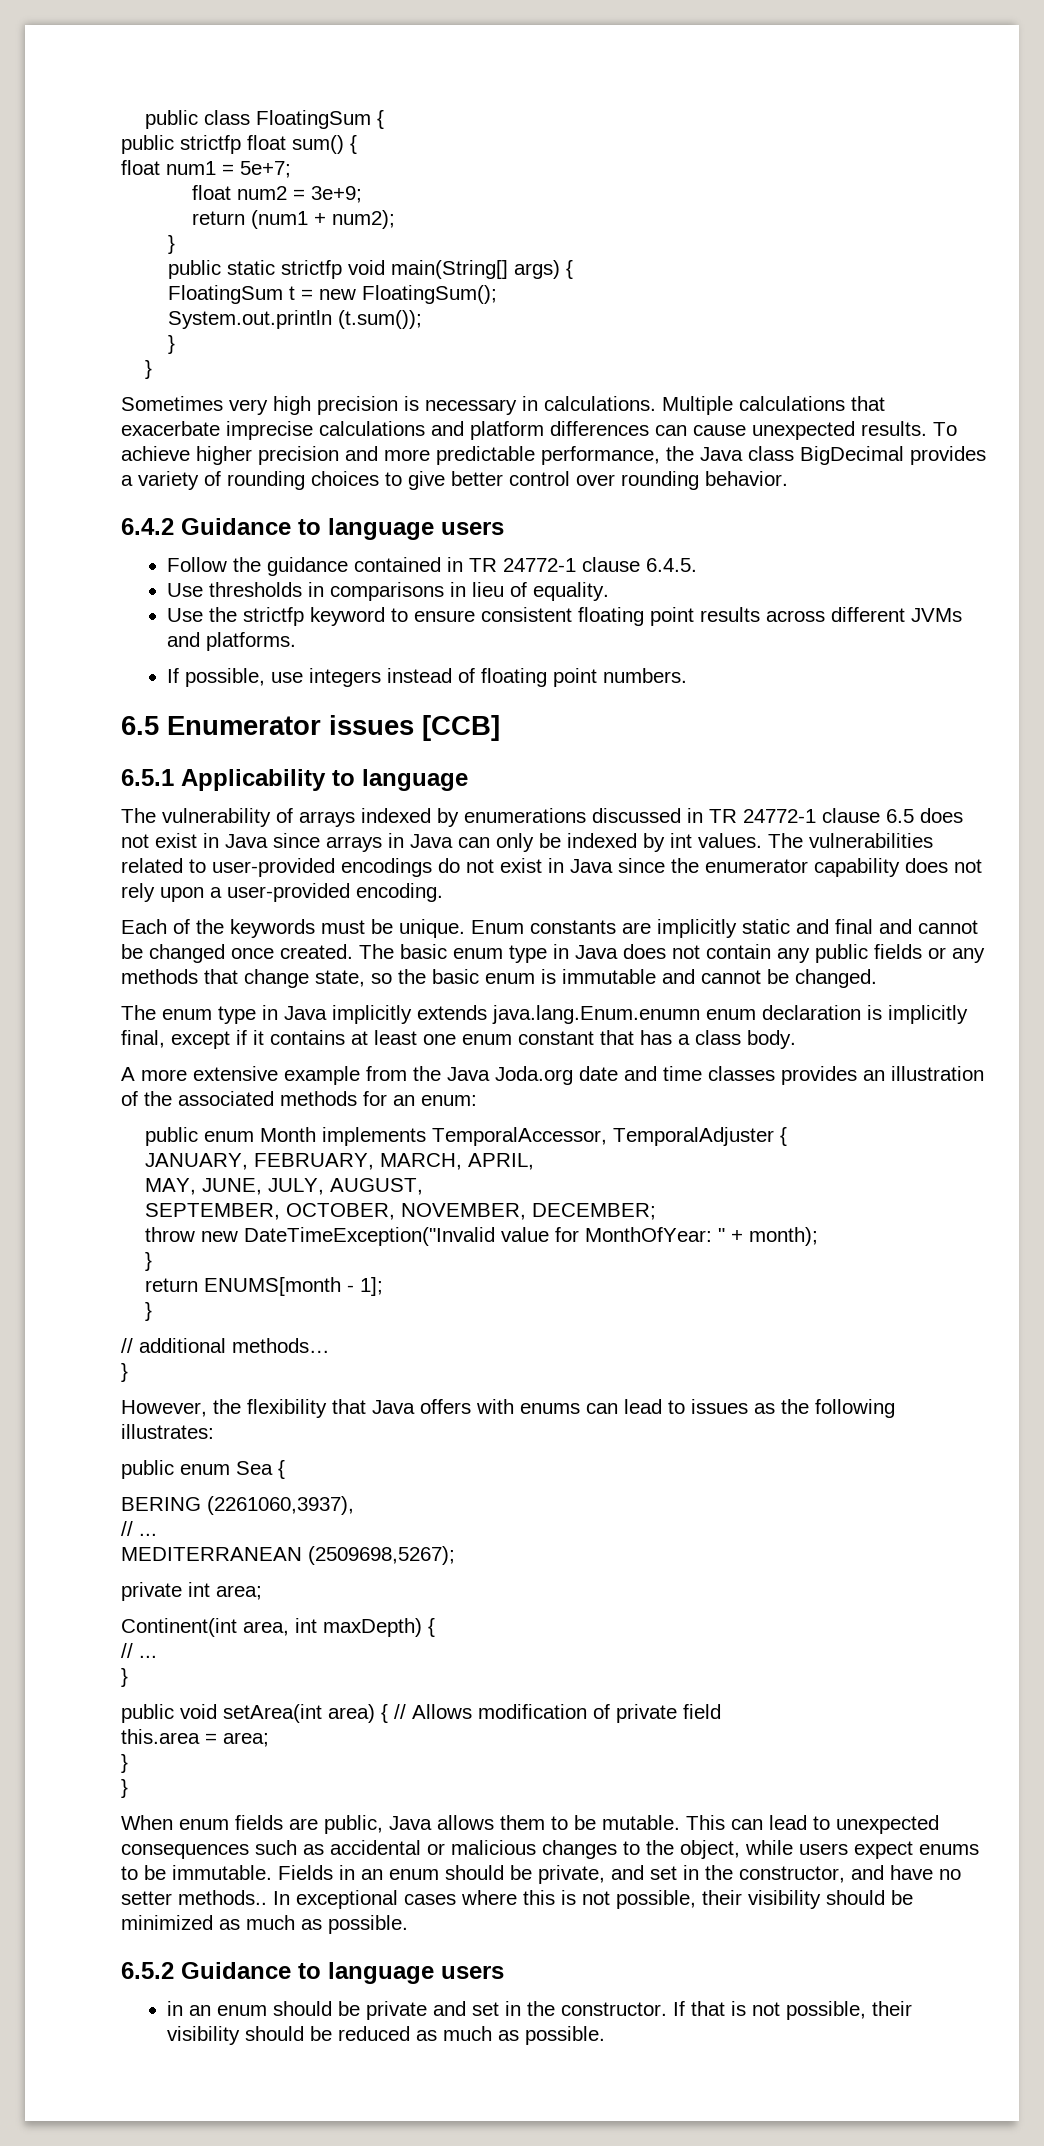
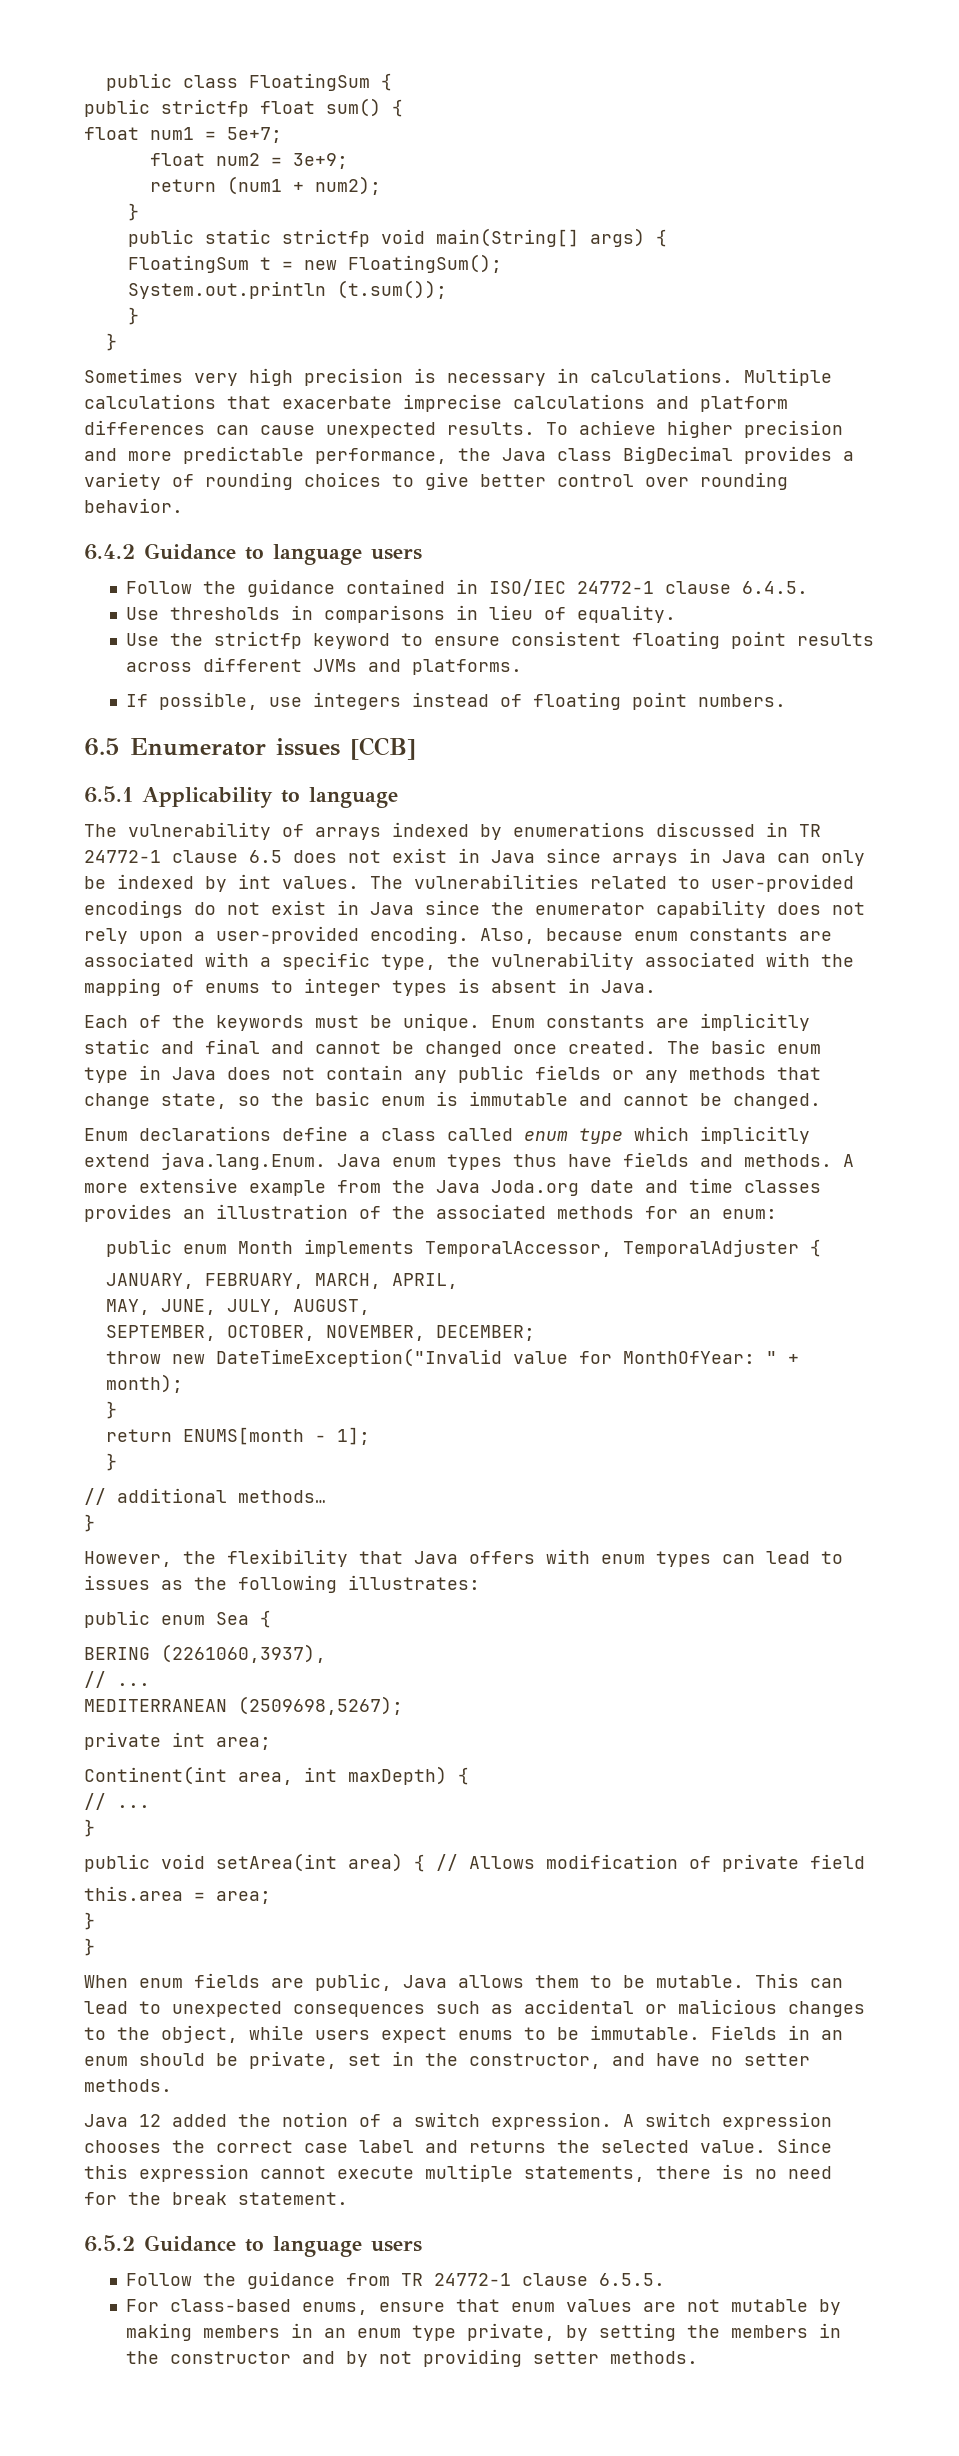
[469,558,498,572] TR -> [488,579,566,596] ISO/IEC
(443, 892) none -> [480,928,832,944] [84,952,854,970] [84,978,656,996] Also, because enum constants are associated with a specific type, the vulnerability associated with the mapping of enums to integer types is absent in Java.
[121,1005,968,1024] [121,1030,796,1049] The enum type in Java implicitly extends java.lang.Enum.enumn enum declaration is implicitly final, except if it contains at least one enum constant that has a class body. // -> [84,1126,810,1144] [84,1152,832,1170] Enum declarations define a class called enum type which implicitly extend java.lang.Enum. Java enum types thus have fields and methods.
[520,1403,580,1414] enums -> [601,1551,711,1567] enum types
[611,1865,644,1880] and -> (337, 2060) none
[178,1890,913,1909] [121,1915,408,1934] methods.. In exceptional cases where this is not possible, their visibility should be minimized as much as possible. -> [84,2079,172,2092] [84,2112,832,2130] [84,2138,832,2153] [84,2164,832,2182] [84,2192,348,2205] methods. // Java 12 added the notion of a switch expression. A switch expression chooses the correct case label and returns the selected value. Since this expression cannot execute multiple statements, there is no need for the break statement.
[167,2001,913,2020] [167,2026,606,2045] in an enum should be private and set in the constructor. If that is not possible, their visibility should be reduced as much as possible. -> [125,2271,665,2289] [125,2299,841,2315] [125,2323,841,2341] [125,2349,698,2367] Follow the guidance from TR 24772-1 clause 6.5.5. // For class-based enums, ensure that enum values are not mutable by making members in an enum type private, by setting the members in the constructor and by not providing setter methods.

